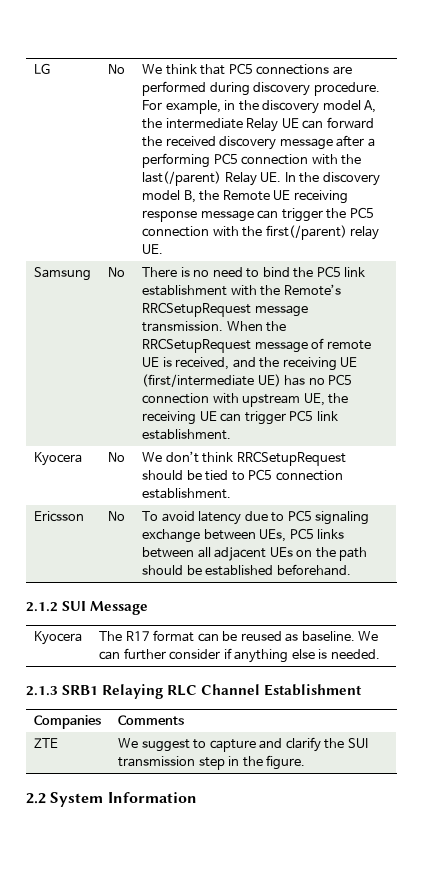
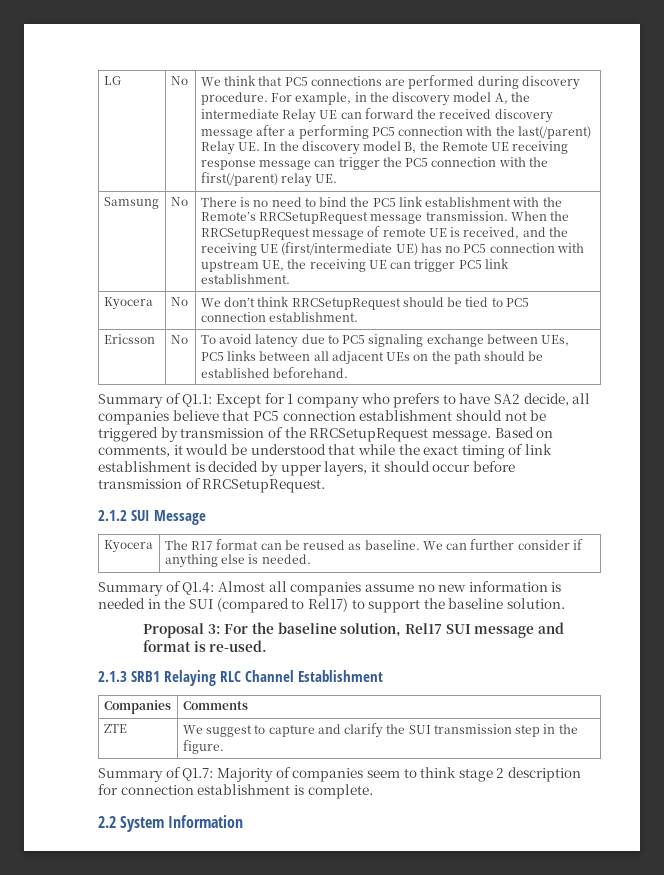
(351, 570) none -> [98,393,591,408] [98,410,547,425] [98,427,554,442] [98,444,553,459] [98,461,515,476] [98,478,326,493] // Summary of Q1.1: Except for 1 company who prefers to have SA2 decide, all companies believe that PC5 connection establishment should not be triggered by transmission of the RRCSetupRequest message. Based on comments, it would be understood that while the exact timing of link establishment is decided by upper layers, it should occur before transmission of RRCSetupRequest.
(380, 654) none -> [98,581,562,596] [98,598,566,613] [143,622,564,638] [143,640,268,652] // Summary of Q1.4: Almost all companies assume no new information is needed in the SUI (compared to Rel17) to support the baseline solution. // Proposal 3: For the baseline solution, Rel17 SUI message and format is re-used.
(306, 762) none -> [98,767,582,782] [98,784,373,799] // Summary of Q1.7: Majority of companies seem to think stage 2 description for connection establishment is complete.

